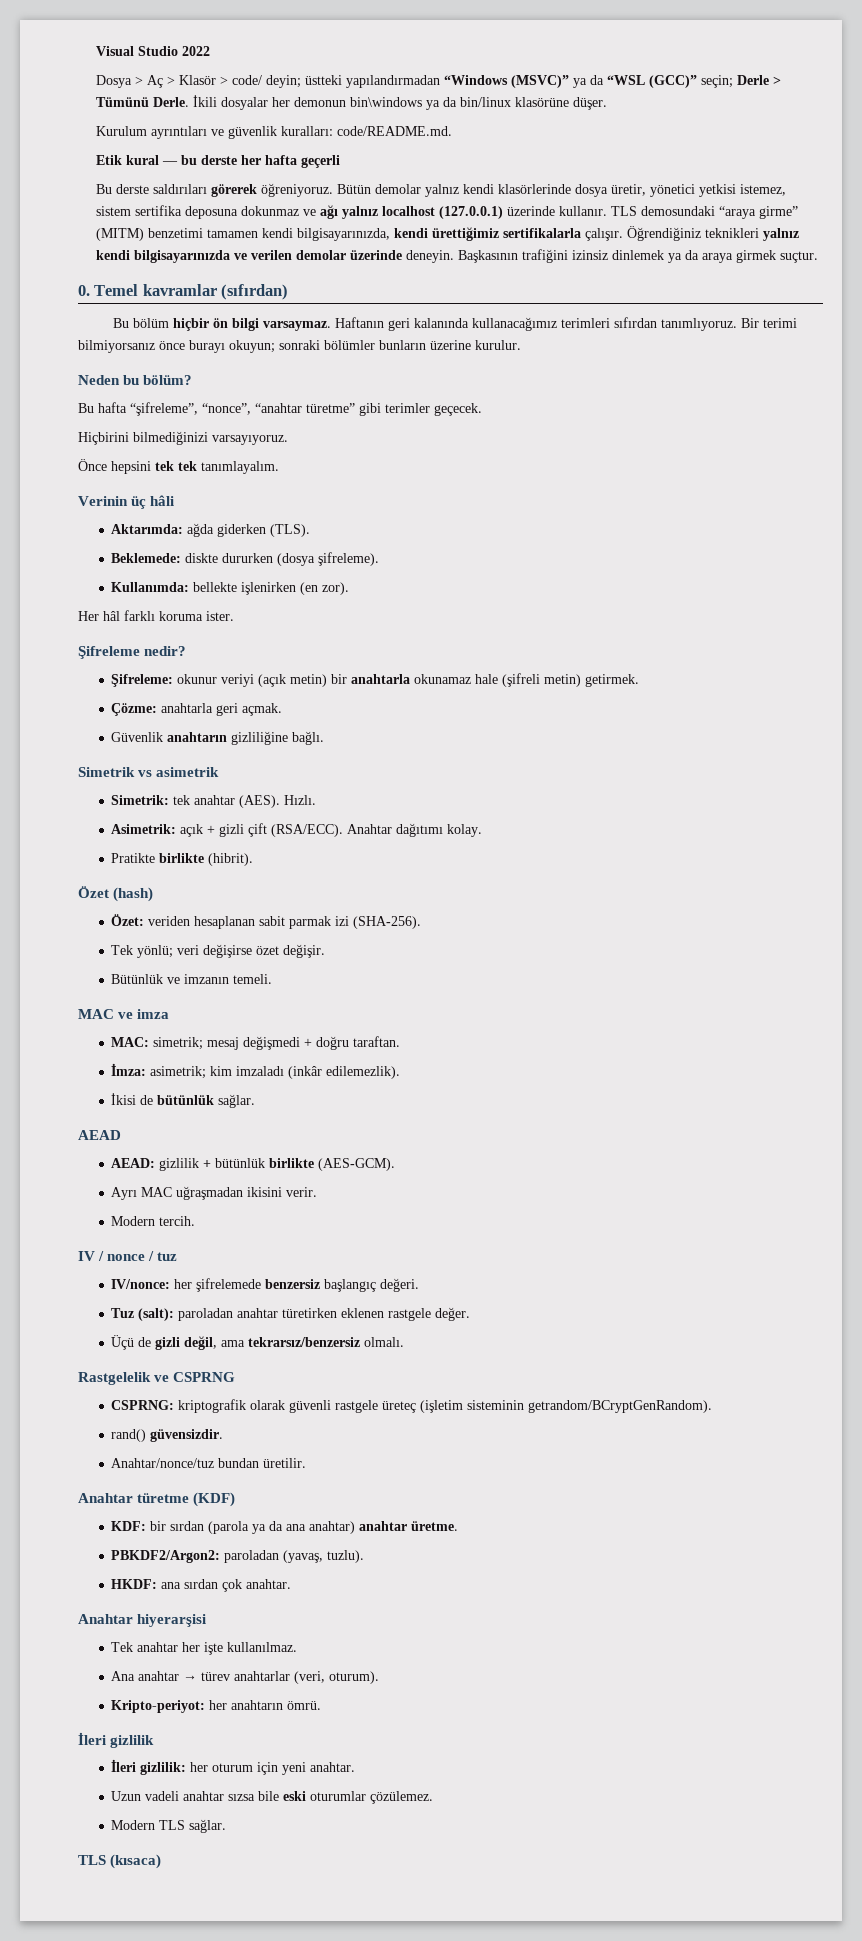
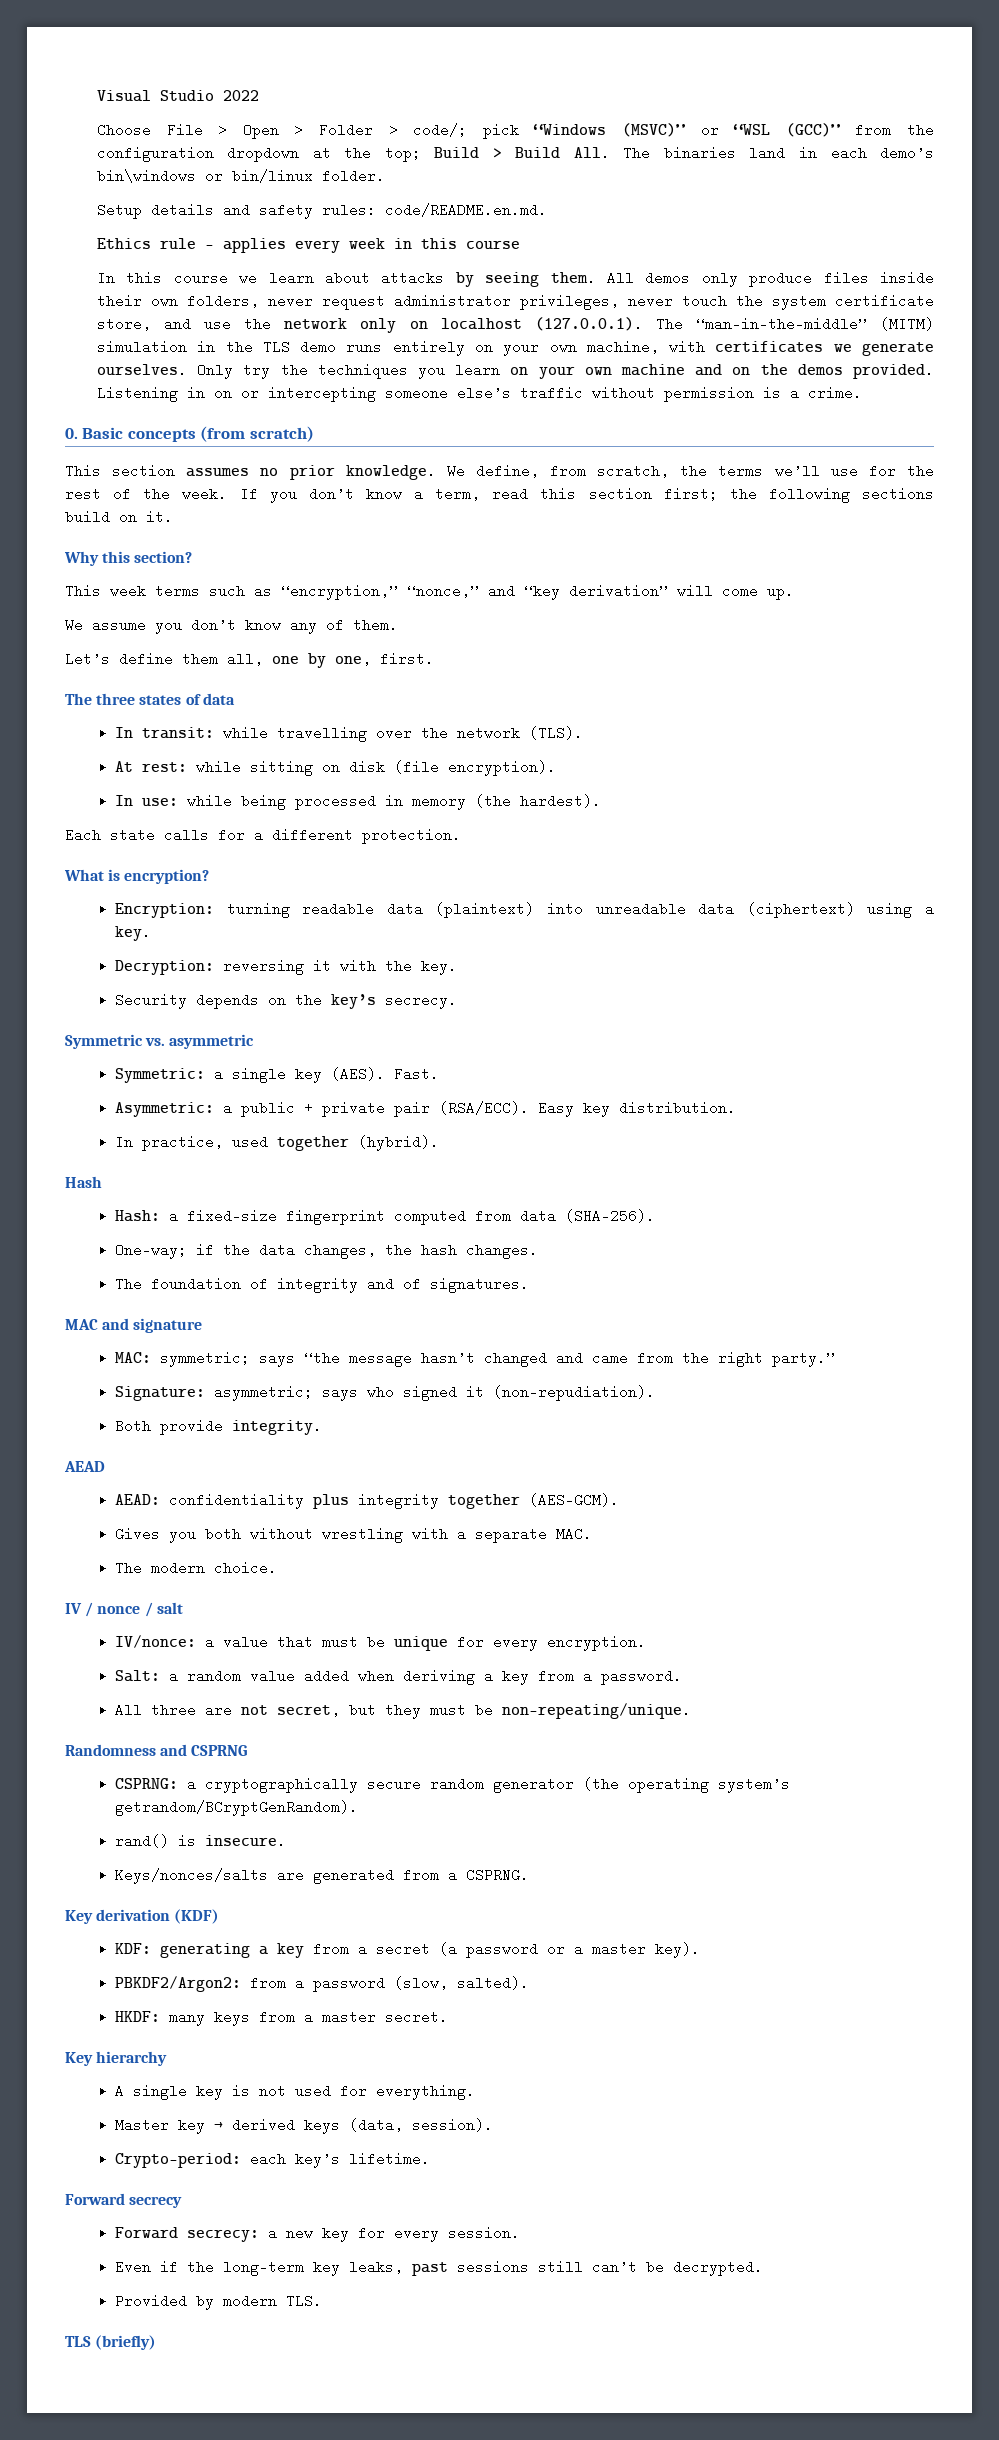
[95,75,781,88] [95,95,607,110] [95,126,452,139] [95,155,340,168] [95,183,786,197] [95,205,798,219] [95,226,799,241] [95,249,818,263] [78,284,289,300] [113,317,798,331] [78,340,521,353] [78,375,193,385] [78,402,482,416] [78,431,288,445] [78,459,279,474] [78,495,175,509] [111,523,311,537] [111,552,380,566] [111,582,350,595] [78,610,234,621] [78,646,187,659] [111,673,640,687] [111,703,283,716] [111,731,325,745] [78,767,220,777] [111,795,317,808] [111,823,483,837] [111,853,254,866] [78,886,154,902] [111,914,422,929] [111,944,326,958] [111,974,273,984] [78,1009,170,1019] Dosya > Aç > Klasör > code/ deyin; üstteki yapılandırmadan “Windows (MSVC)” ya da “WSL (GCC)” seçin; Derle > Tümünü Derle. İkili dosyalar her demonun bin\windows ya da bin/linux klasörüne düşer. // Kurulum ayrıntıları ve güvenlik kuralları: code/README.md. // Etik kural — bu derste her hafta geçerli // Bu derste saldırıları görerek öğreniyoruz. Bütün demolar yalnız kendi klasörlerinde dosya üretir, yönetici yetkisi istemez, sistem sertifika deposuna dokunmaz ve ağı yalnız localhost (127.0.0.1) üzerinde kullanır. TLS demosundaki “araya girme” (MITM) benzetimi tamamen kendi bilgisayarınızda, kendi ürettiğimiz sertifikalarla çalışır. Öğrendiğiniz teknikleri yalnız kendi bilgisayarınızda ve verilen demolar üzerinde deneyin. Başkasının trafiğini izinsiz dinlemek ya da araya girmek suçtur. // 0. Temel kavramlar (sıfırdan) // Bu bölüm hiçbir ön bilgi varsaymaz. Haftanın geri kalanında kullanacağımız terimleri sıfırdan tanımlıyoruz. Bir terimi bilmiyorsanız önce burayı okuyun; sonraki bölümler bunların üzerine kurulur. // Neden bu bölüm? // Bu hafta “şifreleme”, “nonce”, “anahtar türetme” gibi terimler geçecek. // Hiçbirini bilmediğinizi varsayıyoruz. // Önce hepsini tek tek tanımlayalım. // Verinin üç hâli // Aktarımda: ağda giderken (TLS). // Beklemede: diskte dururken (dosya şifreleme). // Kullanımda: bellekte işlenirken (en zor). // Her hâl farklı koruma ister. // Şifreleme nedir? // Şifreleme: okunur veriyi (açık metin) bir anahtarla okunamaz hale (şifreli metin) getirmek. // Çözme: anahtarla geri açmak. // Güvenlik anahtarın gizliliğine bağlı. // Simetrik vs asimetrik // Simetrik: tek anahtar (AES). Hızlı. // Asimetrik: açık + gizli çift (RSA/ECC). Anahtar dağıtımı kolay. // Pratikte birlikte (hibrit). // Özet (hash) // Özet: veriden hesaplanan sabit parmak izi (SHA-256). // Tek yönlü; veri değişirse özet değişir. // Bütünlük ve imzanın temeli. // MAC ve imza -> [96,123,934,139] [96,146,934,162] [96,169,385,183] [96,203,547,219] [96,238,520,253] [96,271,934,287] [96,294,934,310] [96,317,935,333] [96,340,935,356] [96,363,935,379] [96,386,862,402] [65,426,314,442] [65,464,934,480] [65,487,934,503] [65,510,173,524] [64,551,193,566] [65,584,794,600] [65,618,398,634] [65,652,434,668] [65,693,235,705] [115,726,584,742] [115,760,557,776] [115,794,602,810] [65,828,461,844] [64,869,210,884] [115,902,934,918] [115,925,152,941] [115,959,458,975] [115,993,458,1009] [65,1034,255,1049] [115,1067,440,1083] [115,1101,737,1117] [115,1135,440,1151] [65,1176,102,1188] [115,1209,656,1225] [115,1243,539,1259] [115,1277,530,1293] [65,1318,203,1333] Choose File > Open > Folder > code/; pick “Windows (MSVC)” or “WSL (GCC)” from the configuration dropdown at the top; Build > Build All. The binaries land in each demo’s bin\windows or bin/linux folder. // Setup details and safety rules: code/README.en.md. // Ethics rule — applies every week in this course // In this course we learn about attacks by seeing them. All demos only produce files inside their own folders, never request administrator privileges, never touch the system certificate store, and use the network only on localhost (127.0.0.1). The “man-in-the-middle” (MITM) simulation in the TLS demo runs entirely on your own machine, with certificates we generate ourselves. Only try the techniques you learn on your own machine and on the demos provided. Listening in on or intercepting someone else’s traffic without permission is a crime. // 0. Basic concepts (from scratch) // This section assumes no prior knowledge. We define, from scratch, the terms we’ll use for the rest of the week. If you don’t know a term, read this section first; the following sections build on it. // Why this section? // This week terms such as “encryption,” “nonce,” and “key derivation” will come up. // We assume you don’t know any of them. // Let’s define them all, one by one, first. // The three states of data // In transit: while travelling over the network (TLS). // At rest: while sitting on disk (file encryption). // In use: while being processed in memory (the hardest). // Each state calls for a different protection. // What is encryption? // Encryption: turning readable data (plaintext) into unreadable data (ciphertext) using a key. // Decryption: reversing it with the key. // Security depends on the key’s secrecy. // Symmetric vs. asymmetric // Symmetric: a single key (AES). Fast. // Asymmetric: a public + private pair (RSA/ECC). Easy key distribution. // In practice, used together (hybrid). // Hash // Hash: a fixed-size fingerprint computed from data (SHA-256). // One-way; if the data changes, the hash changes. // The foundation of integrity and of signatures. // MAC and signature
[153,1036,401,1050] [111,1063,401,1079] [111,1093,256,1108] [78,1130,121,1140] [111,1158,396,1171] [111,1186,318,1200] [111,1216,196,1226] simetrik; mesaj değişmedi + doğru taraftan. // İmza: asimetrik; kim imzaladı (inkâr edilemezlik). // İkisi de bütünlük sağlar. // AEAD // AEAD: gizlilik + bütünlük birlikte (AES-GCM). // Ayrı MAC uğraşmadan ikisini verir. // Modern tercih. -> [160,1351,836,1367] [115,1385,656,1401] [115,1419,323,1435] [64,1461,105,1472] [115,1493,620,1509] [115,1527,593,1543] [115,1561,278,1575] symmetric; says “the message hasn’t changed and came from the right party.” // Signature: asymmetric; says who signed it (non-repudiation). // Both provide integrity. // AEAD // AEAD: confidentiality plus integrity together (AES-GCM). // Gives you both without wrestling with a separate MAC. // The modern choice.
[157,1252,178,1261] tuz -> [156,1602,183,1614] salt
[174,1278,420,1292] [111,1307,471,1321] [111,1335,405,1350] [78,1372,236,1385] [111,1399,713,1413] [111,1429,224,1442] [111,1458,307,1468] [78,1492,236,1507] [111,1521,459,1534] [111,1550,365,1563] [111,1579,292,1592] [78,1614,207,1627] [111,1642,298,1655] [111,1671,380,1684] [111,1700,322,1713] [78,1732,155,1748] [111,1759,356,1775] [111,1791,434,1804] [111,1819,227,1833] [78,1854,162,1869] her şifrelemede benzersiz başlangıç değeri. // Tuz (salt): paroladan anahtar türetirken eklenen rastgele değer. // Üçü de gizli değil, ama tekrarsız/benzersiz olmalı. // Rastgelelik ve CSPRNG // CSPRNG: kriptografik olarak güvenli rastgele üreteç (işletim sisteminin getrandom/BCryptGenRandom). // rand() güvensizdir. // Anahtar/nonce/tuz bundan üretilir. // Anahtar türetme (KDF) // KDF: bir sırdan (parola ya da ana anahtar) anahtar üretme. // PBKDF2/Argon2: paroladan (yavaş, tuzlu). // HKDF: ana sırdan çok anahtar. // Anahtar hiyerarşisi // Tek anahtar her işte kullanılmaz. // Ana anahtar → türev anahtarlar (veri, oturum). // Kripto-periyot: her anahtarın ömrü. // İleri gizlilik // İleri gizlilik: her oturum için yeni anahtar. // Uzun vadeli anahtar sızsa bile eski oturumlar çözülemez. // Modern TLS sağlar. // TLS (kısaca) -> [205,1635,647,1651] [115,1669,683,1685] [115,1703,692,1719] [65,1744,248,1756] [115,1777,791,1793] [115,1800,359,1816] [115,1834,287,1848] [115,1868,530,1884] [65,1909,220,1924] [115,1942,701,1958] [115,1976,530,1992] [115,2010,449,2026] [65,2051,168,2066] [115,2084,476,2100] [115,2118,494,2134] [115,2152,431,2168] [65,2193,183,2208] [115,2226,521,2242] [115,2260,764,2276] [115,2294,323,2310] [65,2335,157,2350] a value that must be unique for every encryption. // Salt: a random value added when deriving a key from a password. // All three are not secret, but they must be non-repeating/unique. // Randomness and CSPRNG // CSPRNG: a cryptographically secure random generator (the operating system’s getrandom/BCryptGenRandom). // rand() is insecure. // Keys/nonces/salts are generated from a CSPRNG. // Key derivation (KDF) // KDF: generating a key from a secret (a password or a master key). // PBKDF2/Argon2: from a password (slow, salted). // HKDF: many keys from a master secret. // Key hierarchy // A single key is not used for everything. // Master key → derived keys (data, session). // Crypto-period: each key’s lifetime. // Forward secrecy // Forward secrecy: a new key for every session. // Even if the long-term key leaks, past sessions still can’t be decrypted. // Provided by modern TLS. // TLS (briefly)

